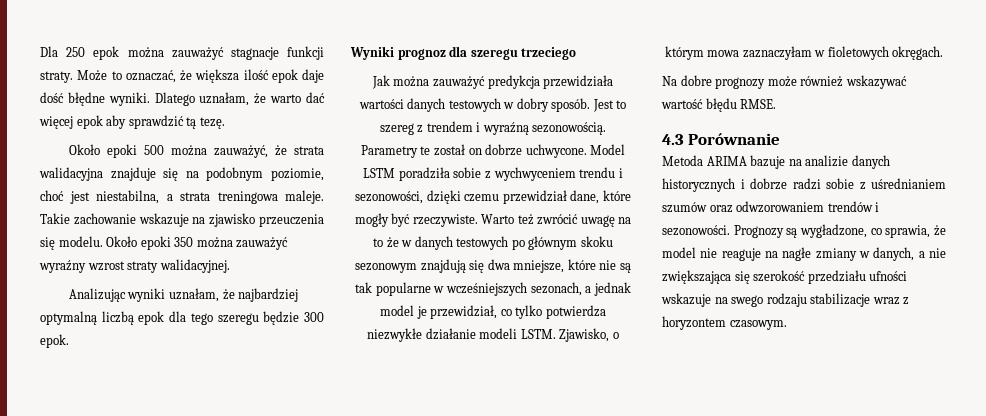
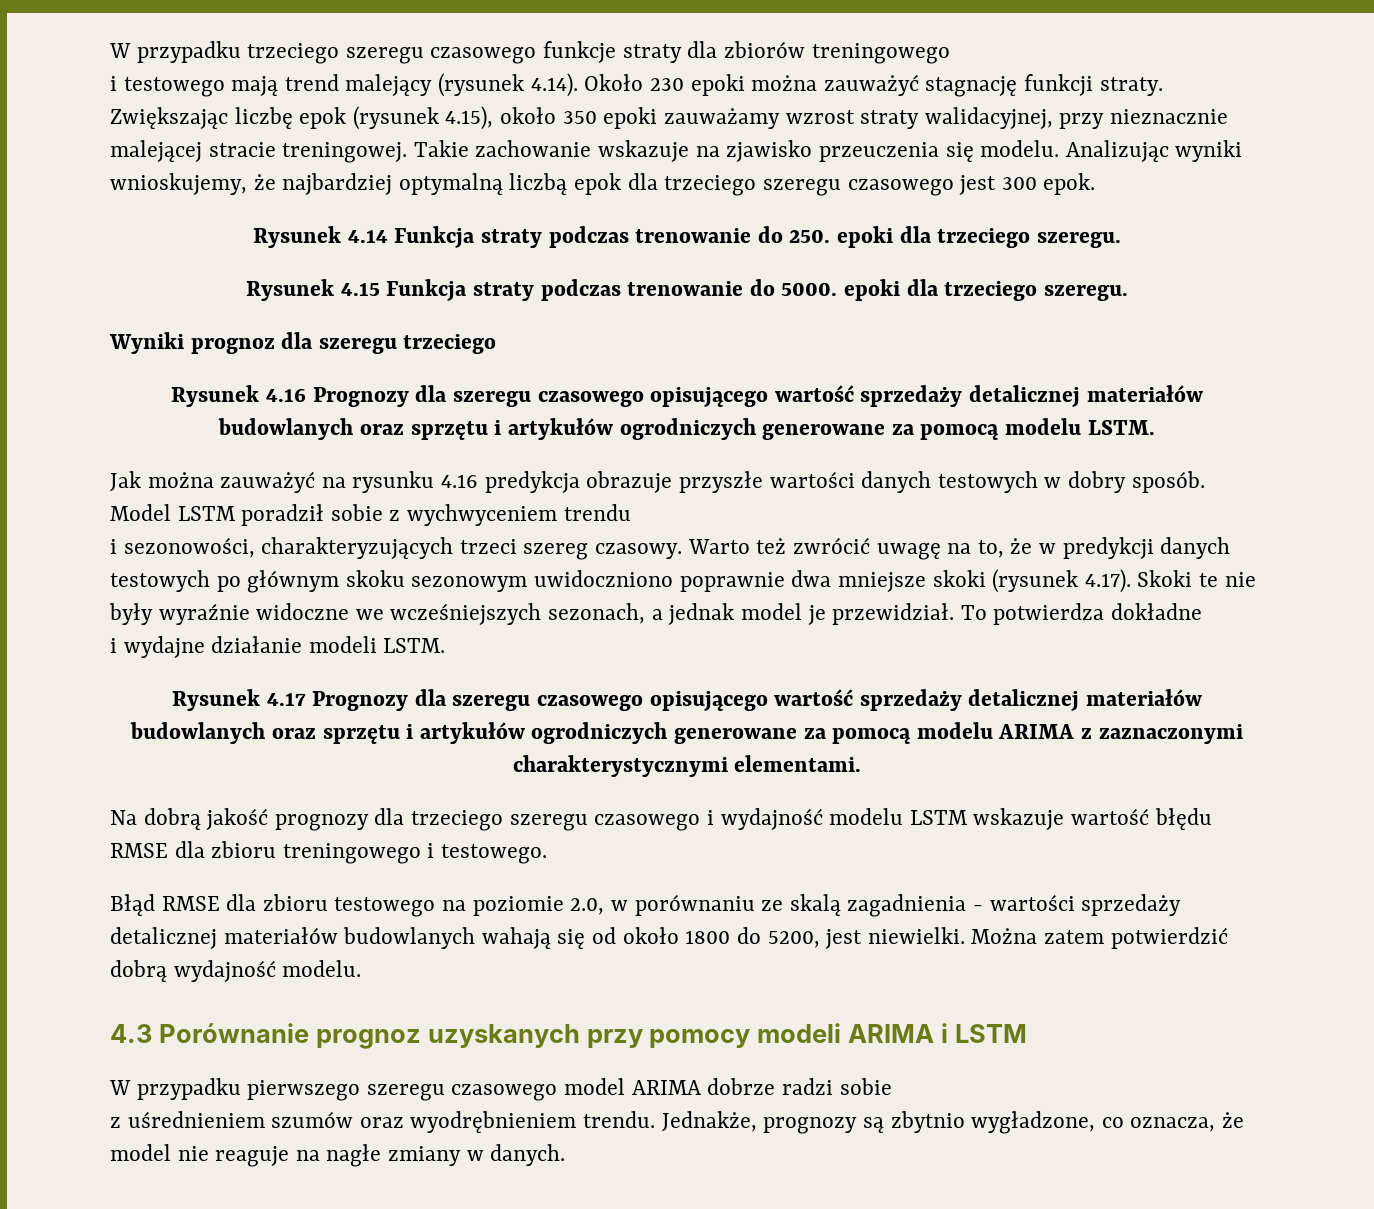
[40,46,279,60] Dla 250 epok można zauważyć stagnacje -> [109,41,950,64] [110,73,1018,97] W przypadku trzeciego szeregu czasowego funkcje straty dla zbiorów treningowego // i testowego mają trend malejący (rysunek 4.14). Około 230 epoki można zauważyć stagnację
[77,69,324,83] [40,92,325,106] [39,115,225,129] [68,144,324,158] [39,167,324,181] [40,190,324,204] Może to oznaczać, że większa ilość epok daje dość błędne wyniki. Dlatego uznałam, że warto dać więcej epok aby sprawdzić tą tezę. // Około epoki 500 można zauważyć, że strata walidacyjna znajduje się na podobnym poziomie, choć jest niestabilna, a strata treningowa maleje. -> [110,106,1228,130] [110,140,408,163] Zwiększając liczbę epok (rysunek 4.15), około 350 epoki zauważamy wzrost straty walidacyjnej, przy nieznacznie malejącej stracie treningowej.
[106,236,289,250] [39,259,230,273] Około epoki 350 można zauważyć wyraźny wzrost straty walidacyjnej. // -> (1060, 148) none
[169,288,220,302] uznałam, -> [110,173,247,195] wnioskujemy,
[190,311,325,325] [40,334,69,348] tego szeregu będzie 300 epok. -> [664,173,1096,196] [253,226,1121,248] [246,279,1128,301] trzeciego szeregu czasowego jest 300 epok. // Rysunek 4.14 Funkcja straty podczas trenowanie do 250. epoki dla trzeciego szeregu. // Rysunek 4.15 Funkcja straty podczas trenowanie do 5000. epoki dla trzeciego szeregu.
[371,75,614,89] Jak można zauważyć predykcja przewidziała -> [171,385,1203,407] [218,418,1155,440] [110,471,763,493] Rysunek 4.16 Prognozy dla szeregu czasowego opisującego wartość sprzedaży detalicznej materiałów budowlanych oraz sprzętu i artykułów ogrodniczych generowane za pomocą modelu LSTM. // Jak można zauważyć na rysunku 4.16 predykcja obrazuje przyszłe
[592,99,627,112] [379,121,607,135] [360,144,587,158] Jest to szereg z trendem i wyraźną sezonowością. Parametry te został on dobrze uchwycone. -> (1205, 482) none
[398,167,450,181] poradziła -> [241,504,325,526] poradził
(616, 172) none -> (631, 512) //
[426,190,631,204] [354,213,478,227] dzięki czemu przewidział dane, które mogły być rzeczywiste. -> [261,537,683,560] charakteryzujących trzeci szereg czasowy.
[373,238,384,247] to -> [977,540,1004,558] to,
(413, 243) none -> [1062,537,1154,559] predykcji
[420,259,631,273] [355,282,445,296] znajdują się dwa mniejsze, które nie są tak popularne w -> [534,569,1256,593] [109,603,384,625] uwidoczniono poprawnie dwa mniejsze skoki (rysunek 4.17). Skoki te nie były wyraźnie widoczne we
[430,305,606,319] [367,328,619,342] [664,46,944,60] [662,75,907,89] [661,98,777,112] [662,133,781,145] [662,155,890,169] [662,178,946,192] [662,201,880,213] [662,225,798,238] przewidział, co tylko potwierdza niezwykłe działanie modeli LSTM. Zjawisko, o którym mowa zaznaczyłam w fioletowych okręgach. // Na dobre prognozy może również wskazywać wartość błędu RMSE. // 4.3 Porównanie // Metoda ARIMA bazuje na analizie danych historycznych i dobrze radzi sobie z uśrednianiem szumów oraz odwzorowaniem trendów i sezonowości. Prognozy są -> [832,603,1202,625] [110,636,446,658] [171,689,1203,711] [130,722,1243,744] [512,755,862,777] [110,808,1212,831] [110,841,548,864] [110,894,1182,917] [110,927,1228,949] [110,960,362,982] [110,1023,1027,1049] [109,1078,892,1101] [110,1111,965,1134] przewidział. To potwierdza dokładne // i wydajne działanie modeli LSTM. // Rysunek 4.17 Prognozy dla szeregu czasowego opisującego wartość sprzedaży detalicznej materiałów budowlanych oraz sprzętu i artykułów ogrodniczych generowane za pomocą modelu ARIMA z zaznaczonymi charakterystycznymi elementami. // Na dobrą jakość prognozy dla trzeciego szeregu czasowego i wydajność modelu LSTM wskazuje wartość błędu RMSE dla zbioru treningowego i testowego. // Błąd RMSE dla zbioru testowego na poziomie 2.0, w porównaniu ze skalą zagadnienia - wartości sprzedaży detalicznej materiałów budowlanych wahają się od około 1800 do 5200, jest niewielki. Można zatem potwierdzić dobrą wydajność modelu. // 4.3 Porównanie prognoz uzyskanych przy pomocy modeli ARIMA i LSTM // W przypadku pierwszego szeregu czasowego model ARIMA dobrze radzi sobie // z uśrednieniem szumów oraz wyodrębnieniem trendu. Jednakże, prognozy są zbytnio
[885,225,931,238] sprawia, -> [1130,1117,1216,1132] oznacza,
[873,247,946,261] [662,270,908,284] [661,293,910,307] [662,316,787,330] danych, a nie zwiększająca się szerokość przedziału ufności wskazuje na swego rodzaju stabilizacje wraz z horyzontem czasowym. -> [490,1144,566,1166] danych.

